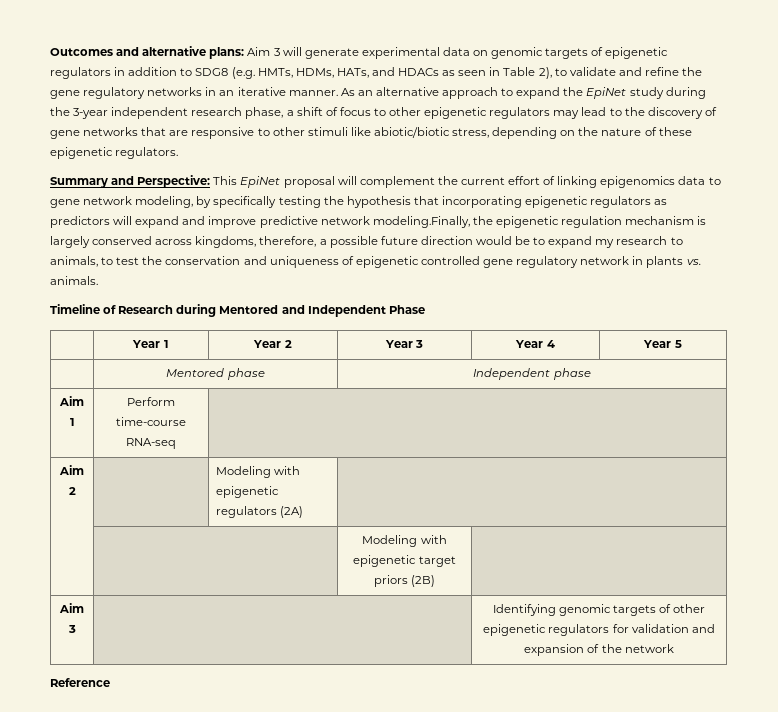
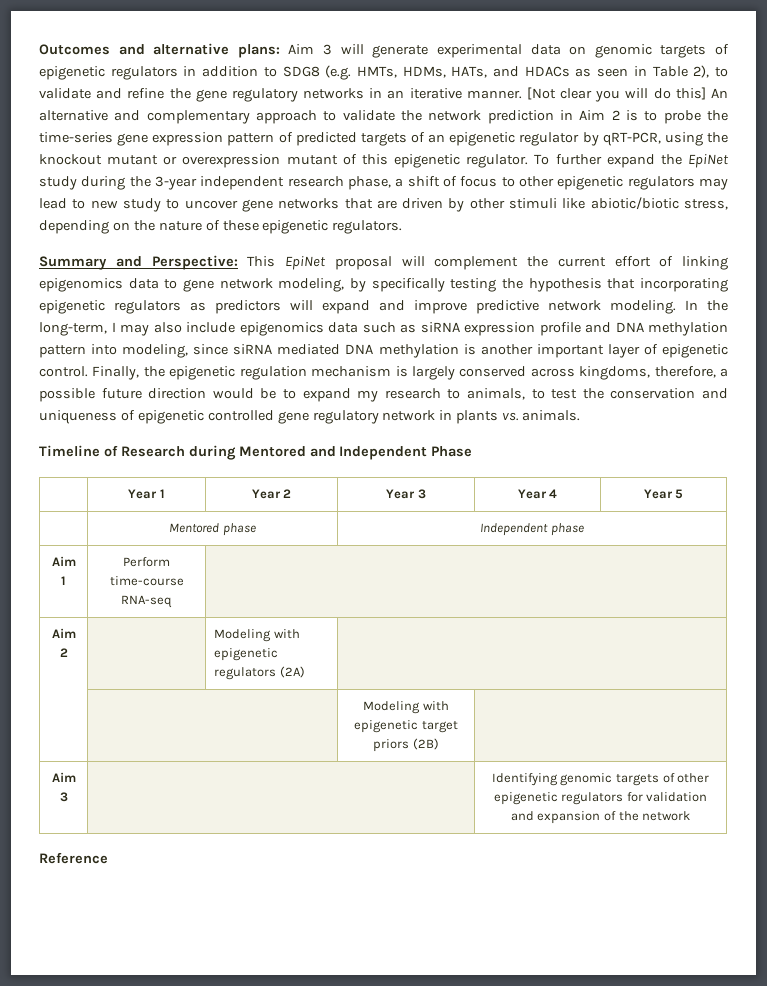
[340,87,514,99] As an alternative approach to -> [526,87,728,102] [39,110,729,124] [39,132,728,146] [39,154,602,168] [Not clear you will do this] An alternative and complementary approach to validate the network prediction in Aim 2 is to probe the time-series gene expression pattern of predicted targets of an epigenetic regulator by qRT-PCR, using the knockout mutant or overexpression mutant of this epigenetic regulator. To further
[624,107,717,119] the discovery of -> [90,198,238,212] new study to uncover
[191,127,270,139] responsive to -> [402,198,465,212] driven by
[372,216,470,228] modeling.Finally, -> [610,300,728,314] [39,322,728,336] [39,344,729,358] [39,366,140,380] modeling. In the long-term, I may also include epigenomics data such as siRNA expression profile and DNA methylation pattern into modeling, since siRNA mediated DNA methylation is another important layer of epigenetic control. Finally,

